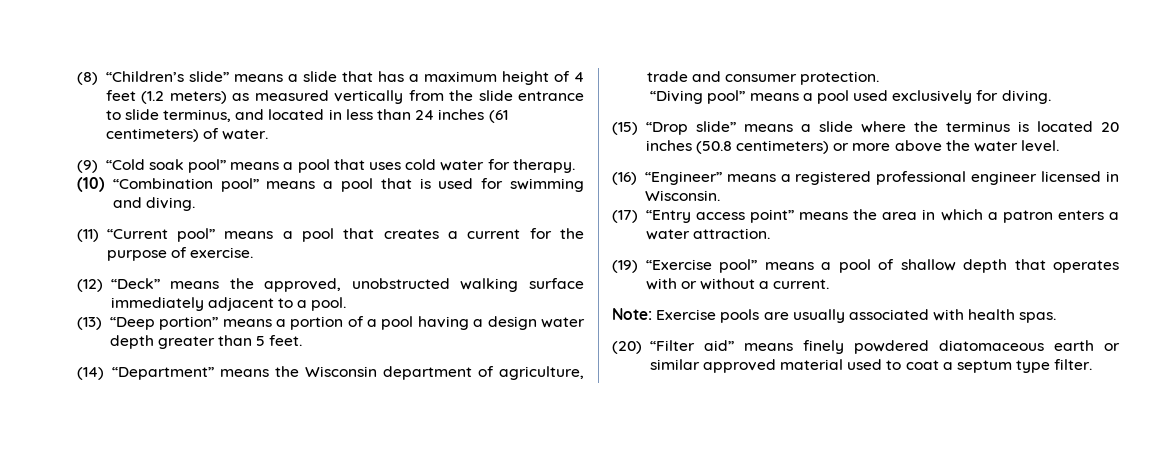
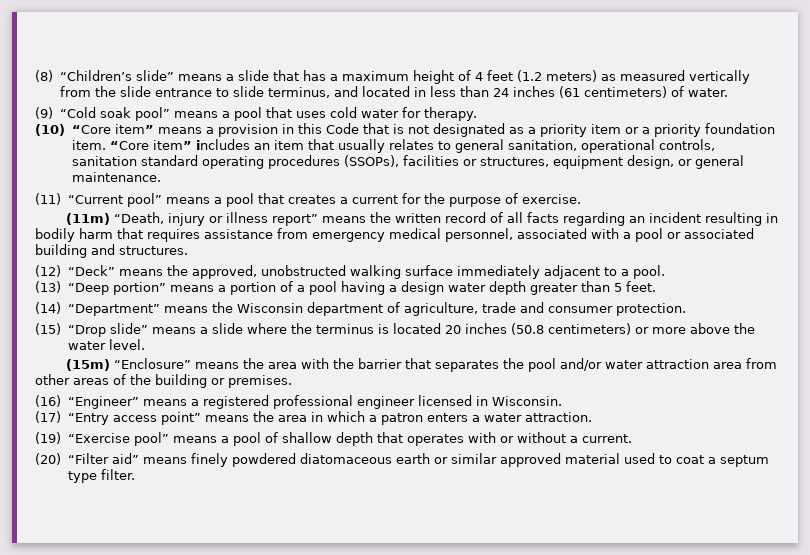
[112,178,584,192] [112,197,195,211] “Combination pool” means a pool that is used for swimming and diving. -> [71,123,775,137] [71,139,715,153] [71,155,744,169] [71,172,161,182] “Core item” means a provision in this Code that is not designated as a priority item or a priority foundation item. “Core item” includes an item that usually relates to general sanitation, operational controls, sanitation standard operating procedures (SSOPs), facilities or structures, equipment design, or general maintenance.
(254, 252) none -> [65,212,778,226] [35,228,754,242] [35,244,188,258] // (11m) “Death, injury or illness report” means the written record of all facts regarding an incident resulting in bodily harm that requires assistance from emergency medical personnel, associated with a pool or associated building and structures.
[650,90,1051,104] // “Diving pool” means a pool used exclusively for diving. -> (686, 309) none
(1060, 146) none -> [65,358,777,372] [35,374,292,388] // (15m) “Enclosure” means the area with the barrier that separates the pool and/or water attraction area from other areas of the building or premises.
[612,308,1057,323] // Note: Exercise pools are usually associated with health spas. -> (632, 438) none

